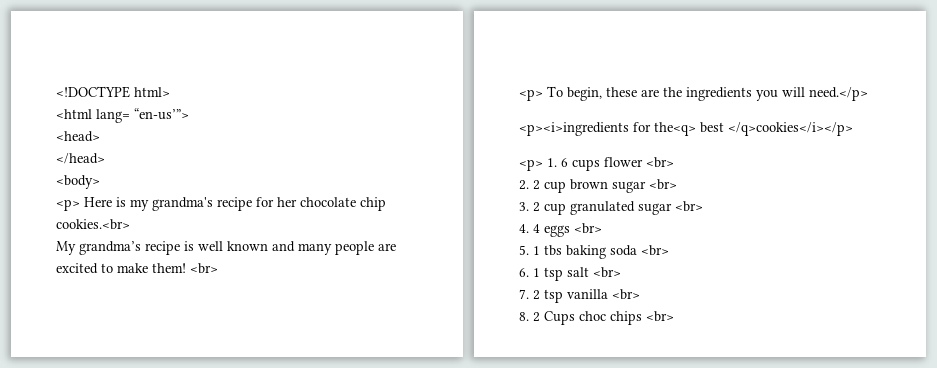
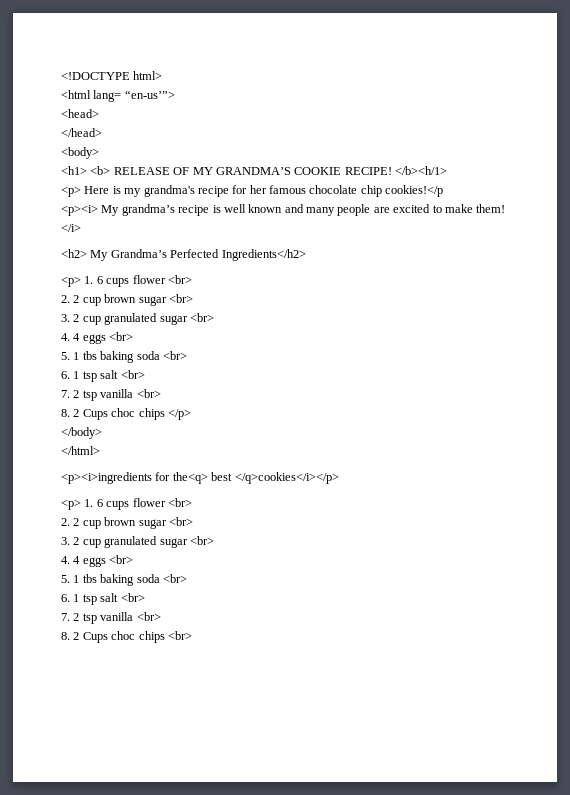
(100, 182) none -> [61,166,447,175] // <h1> <b> RELEASE OF MY GRANDMA’S COOKIE RECIPE! </b><h/1>
(297, 202) none -> [269,185,306,194] famous
[56,219,130,230] cookies.<br> // -> [385,185,444,197] [61,205,98,216] cookies!</p // <p><i>
[190,263,218,274] [519,86,868,101] <br> // <p> To begin, these are the ingredients you will need.</p> -> [61,224,81,232] [61,249,306,261] [61,275,192,287] [61,294,193,306] [61,313,214,325] [61,332,134,344] [61,351,187,363] [61,370,145,382] [61,389,161,401] [61,408,191,420] [61,427,102,439] [61,446,100,455] </i> // <h2> My Grandma’s Perfected Ingredients</h2> // <p> 1. 6 cups flower <br> // 2. 2 cup brown sugar <br> // 3. 2 cup granulated sugar <br> // 4. 4 eggs <br> // 5. 1 tbs baking soda <br> // 6. 1 tsp salt <br> // 7. 2 tsp vanilla <br> // 8. 2 Cups choc chips </p> // </body> // </html>

